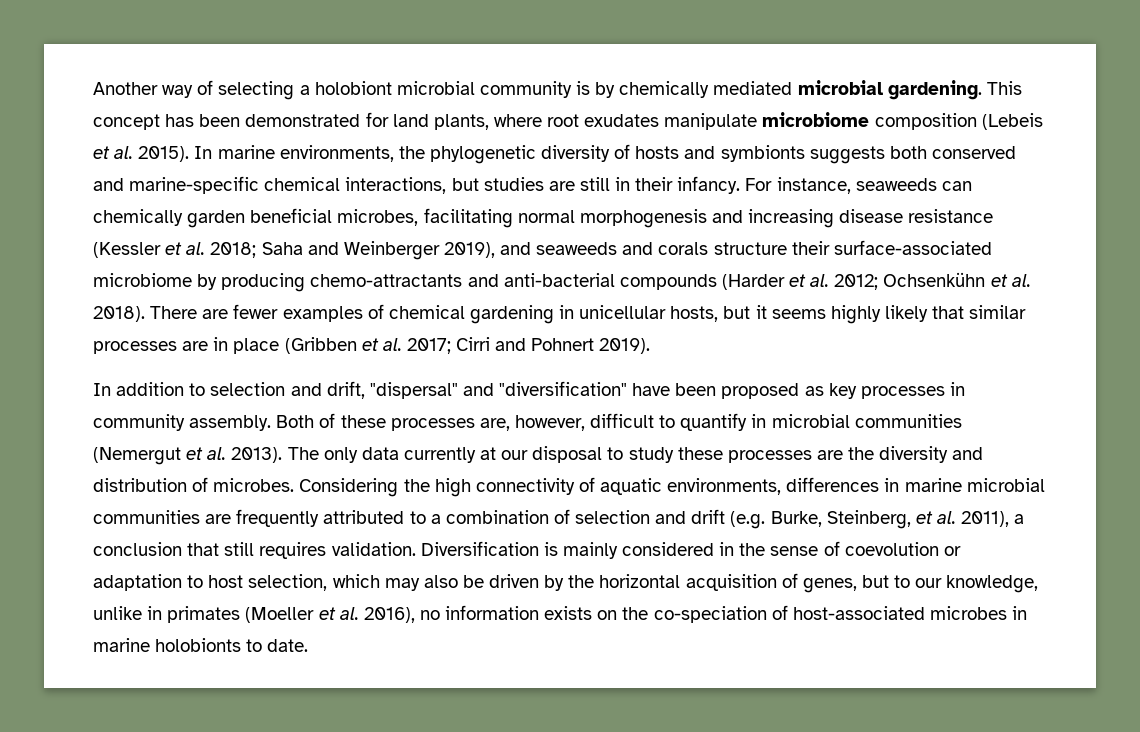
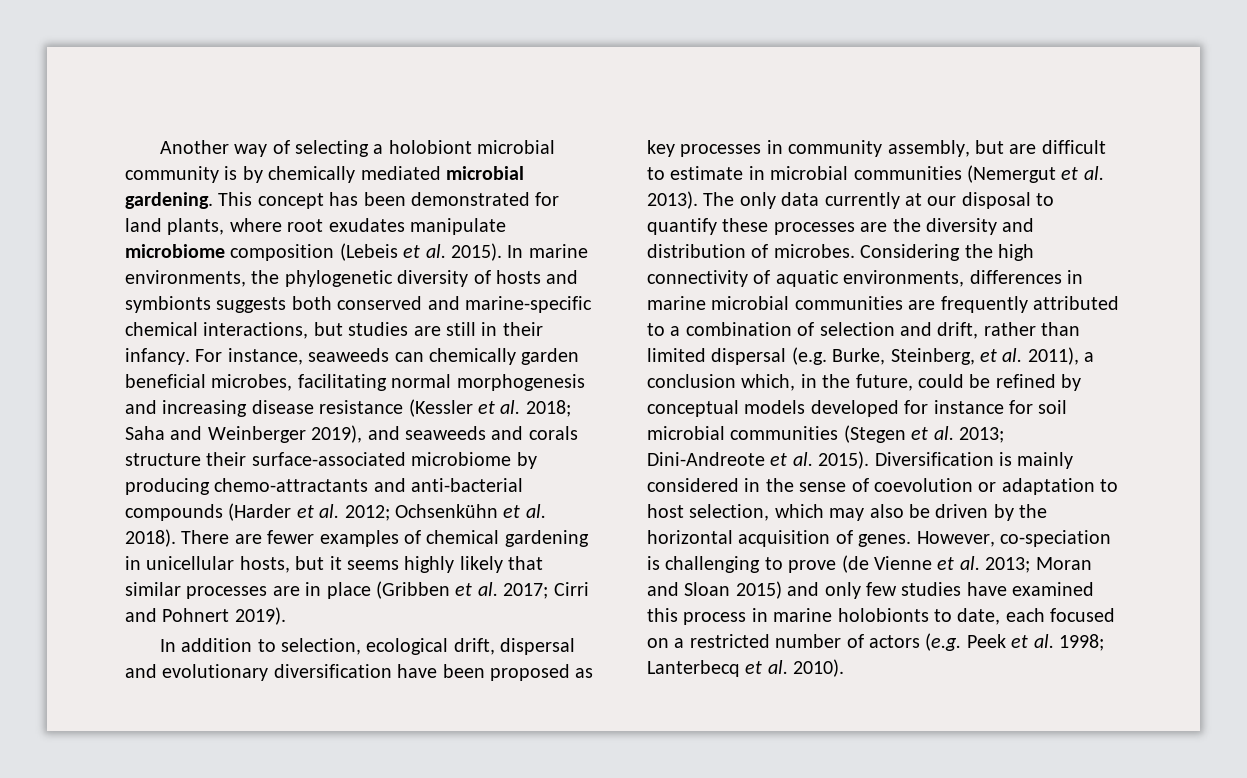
[210,381,628,399] selection and drift, "dispersal" and "diversification" -> [280,638,576,655] [125,664,392,681] selection, ecological drift, dispersal and evolutionary diversification
[189,413,585,431] assembly. Both of these processes are, however, -> [887,140,1037,157] assembly, but are
[680,413,748,431] quantify -> [670,166,744,180] estimate
[628,447,674,463] study -> [647,218,717,235] quantify
[691,509,726,524] drift -> [937,322,1081,339] [647,348,787,365] drift, rather than limited dispersal
[187,542,416,559] that still requires validation. -> [741,374,1082,391] [647,400,1068,417] [647,425,1004,443] [647,451,870,469] which, in the future, could be refined by conceptual models developed for instance for soil microbial communities (Stegen et al. 2013; Dini-Andreote et al. 2015).
[802,575,1039,593] [93,605,1028,623] [93,638,309,652] genes, but to our knowledge, unlike in primates (Moeller et al. 2016), no information exists on the co-speciation of host-associated microbes in marine holobionts to date. -> [858,530,1111,547] [647,555,1092,573] [647,581,1095,599] [647,608,1116,625] [647,633,1104,651] [647,659,845,677] genes. However, co-speciation is challenging to prove (de Vienne et al. 2013; Moran and Sloan 2015) and only few studies have examined this process in marine holobionts to date, each focused on a restricted number of actors (e.g. Peek et al. 1998; Lanterbecq et al. 2010).

